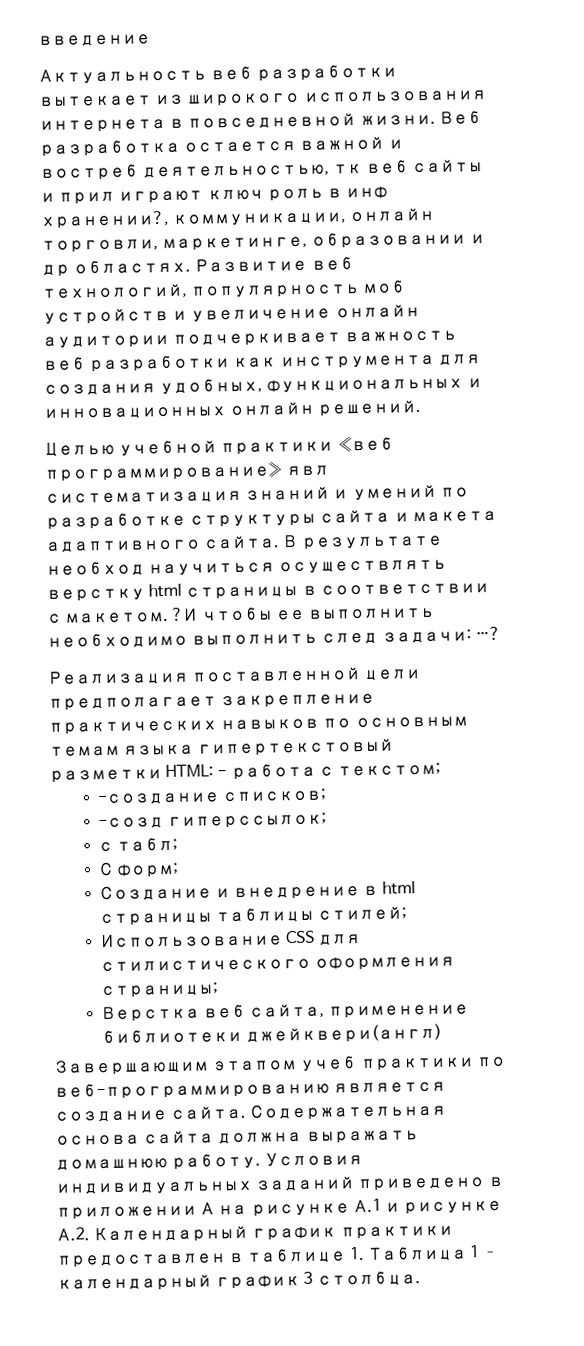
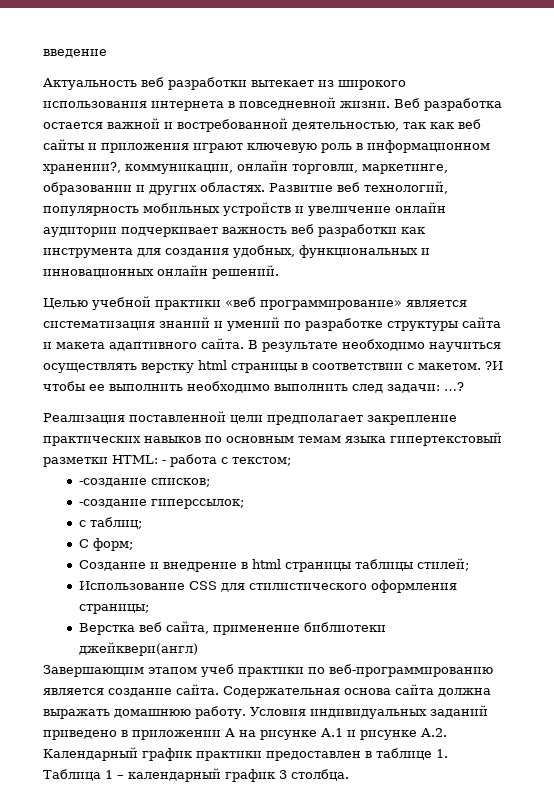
[40,158,483,181] [40,189,264,205] востреб деятельностью, тк веб сайты и прил играют ключ -> [177,118,481,132] [43,139,317,153] востребованной деятельностью, так как веб сайты и приложения играют ключевую
[345,186,389,200] инф -> [367,140,490,153] информационном
[41,264,70,277] др -> [149,185,197,195] других
[362,280,407,294] моб -> [143,203,220,213] мобильных
[286,465,330,477] явл -> [406,300,467,307] является
[46,561,145,577] необход -> [342,339,425,351] необходимо
[97,817,164,830] -созд -> [79,499,148,508] -создание
[115,837,178,852] табл; -> [90,517,143,529] таблиц;

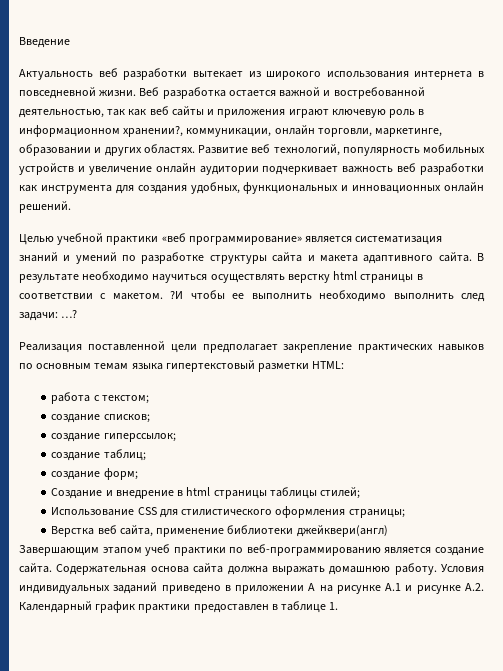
[43,49,107,58] введение -> [19,37,70,48] Введение
[162,460,166,464] - -> (345, 365) //
[79,478,148,487] -создание -> [51,414,101,423] создание
[79,499,148,508] -создание -> [51,433,101,442] создание
[79,520,87,527] с -> [51,452,101,461] создание
[79,539,90,548] С -> [51,471,101,480] создание
[43,768,349,782] Таблица 1 – календарный график 3 столбца. -> (339, 606) none

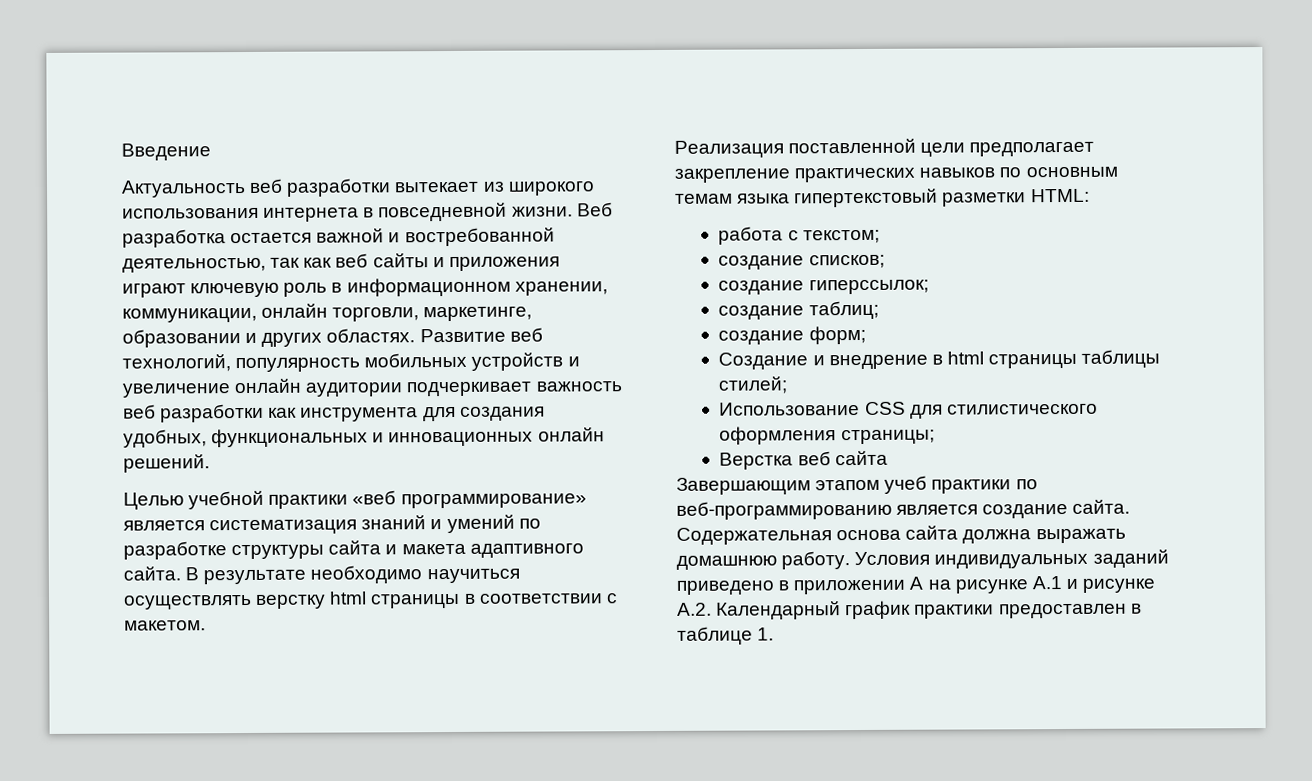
[123,126,184,137] хранении?, -> [514,281,608,296] хранении,
[170,290,485,302] [19,310,78,321] ?И чтобы ее выполнить необходимо выполнить след задачи: …? -> (206, 625) none
[119,525,388,537] сайта, применение библиотеки джейквери(англ) -> [834,450,888,466] сайта

